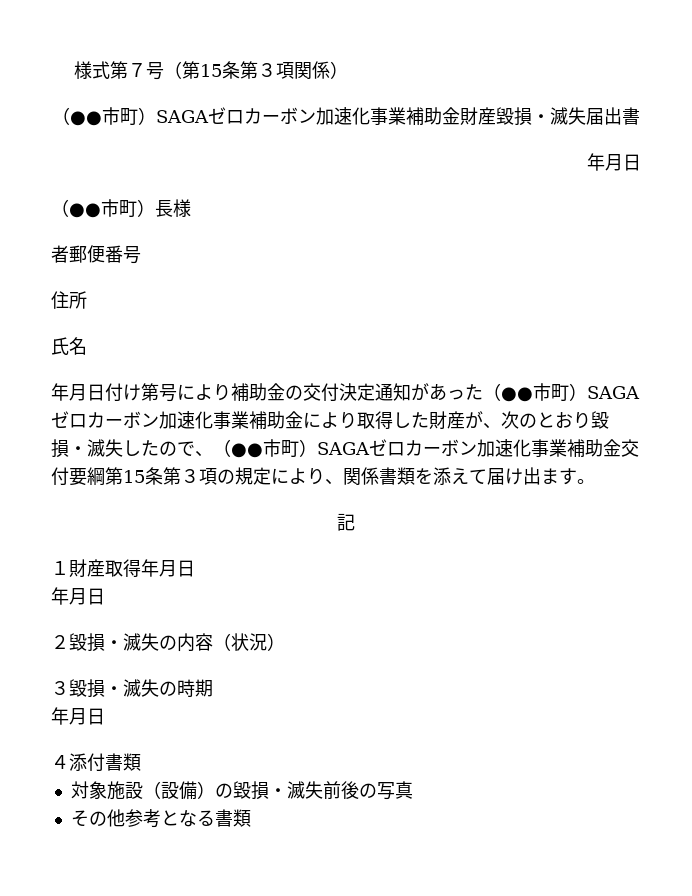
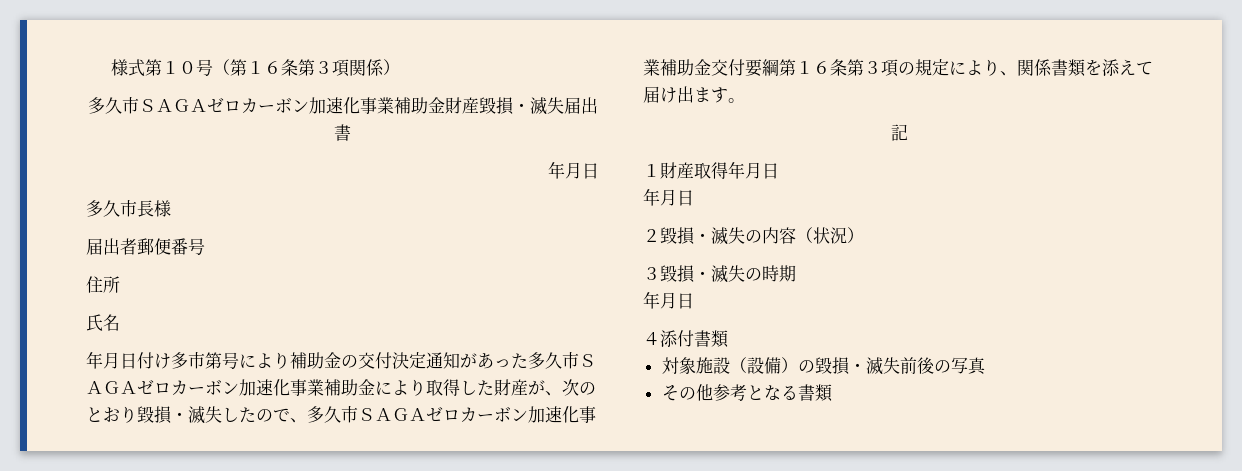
[127,61,222,80] ７号（第15 -> [162,59,282,76] １０号（第１６
[52,107,209,126] （●●市町）SAGA -> [87,97,207,114] 多久市ＳＡＧＡ
[51,199,155,218] （●●市町） -> [86,200,137,217] 多久市
(191, 208) none -> [86,238,120,255] 届出
(141, 392) none -> [171,352,205,369] 多市
[483,383,640,402] （●●市町）SAGA -> [528,352,596,369] [86,381,137,394] 多久市ＳＡＧＡ
[213,439,370,458] （●●市町）SAGA -> [307,406,426,423] 多久市ＳＡＧＡ
[123,470,145,483] 15 -> [796,61,830,74] １６

